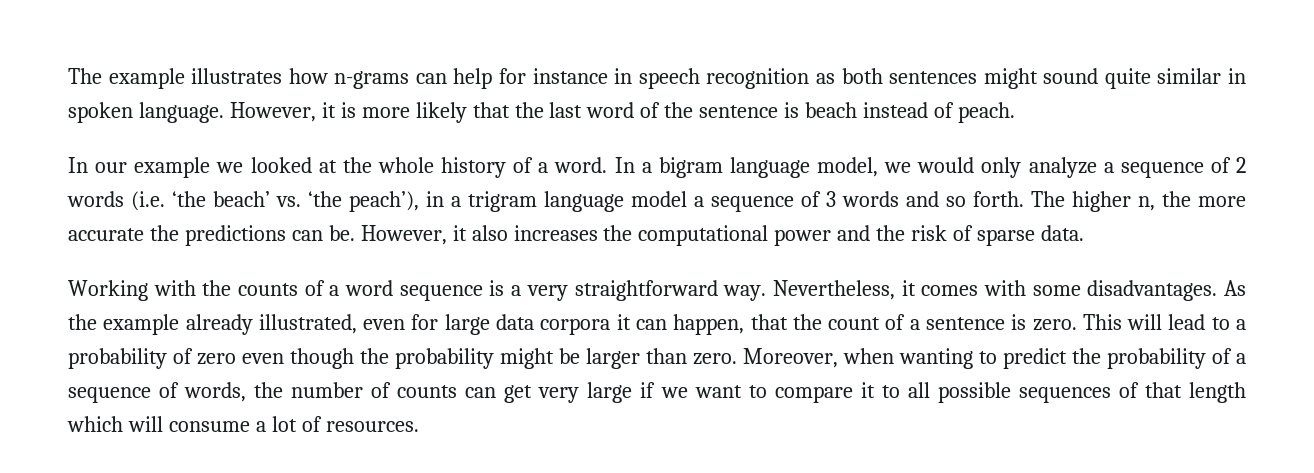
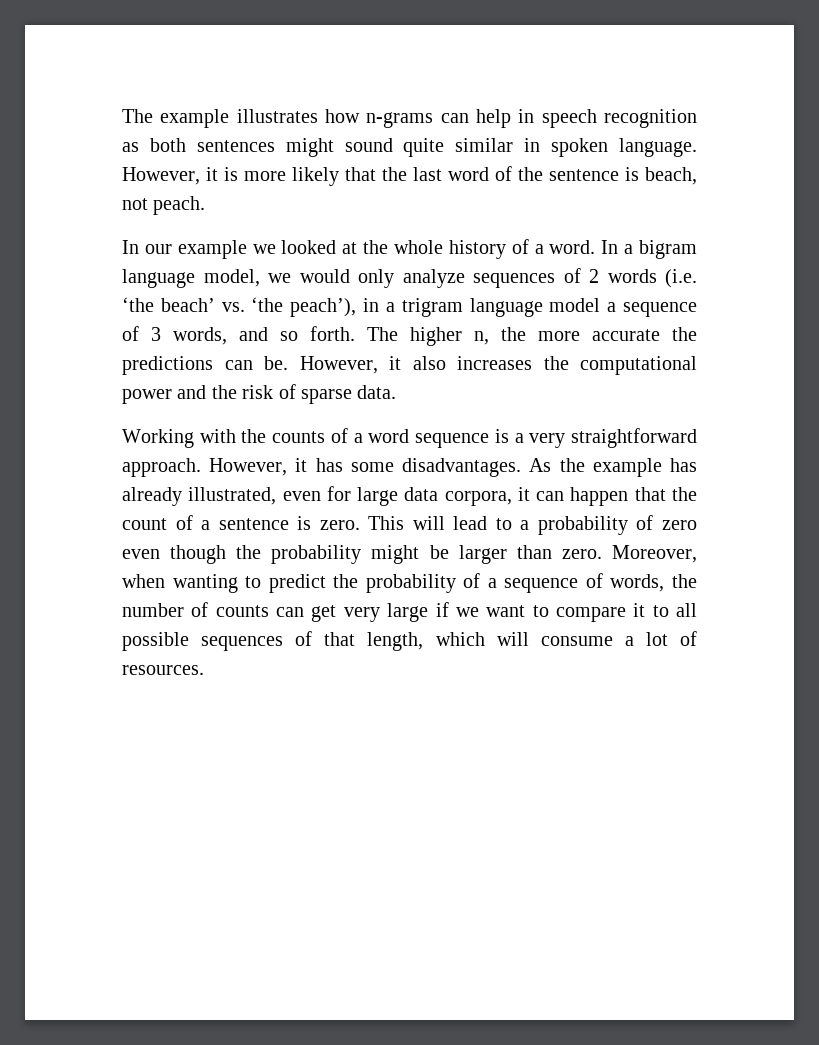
[499,68,608,84] for instance -> (511, 118) none
[805,102,954,118] beach instead of -> [645,167,697,185] [122,198,148,210] beach, not
[1103,162,1204,178] a sequence -> [473,273,555,288] sequences
[842,191,899,207] words -> [173,327,227,345] words,
[723,280,1026,301] way. Nevertheless, it comes with -> [122,458,343,477] approach. However, it has
(180, 324) none -> [670,458,697,472] has
[540,318,611,335] corpora -> [444,491,512,506] corpora,
[673,314,745,335] happen, -> [570,487,629,506] happen
[1189,382,1247,403] length -> [367,632,424,651] length,

